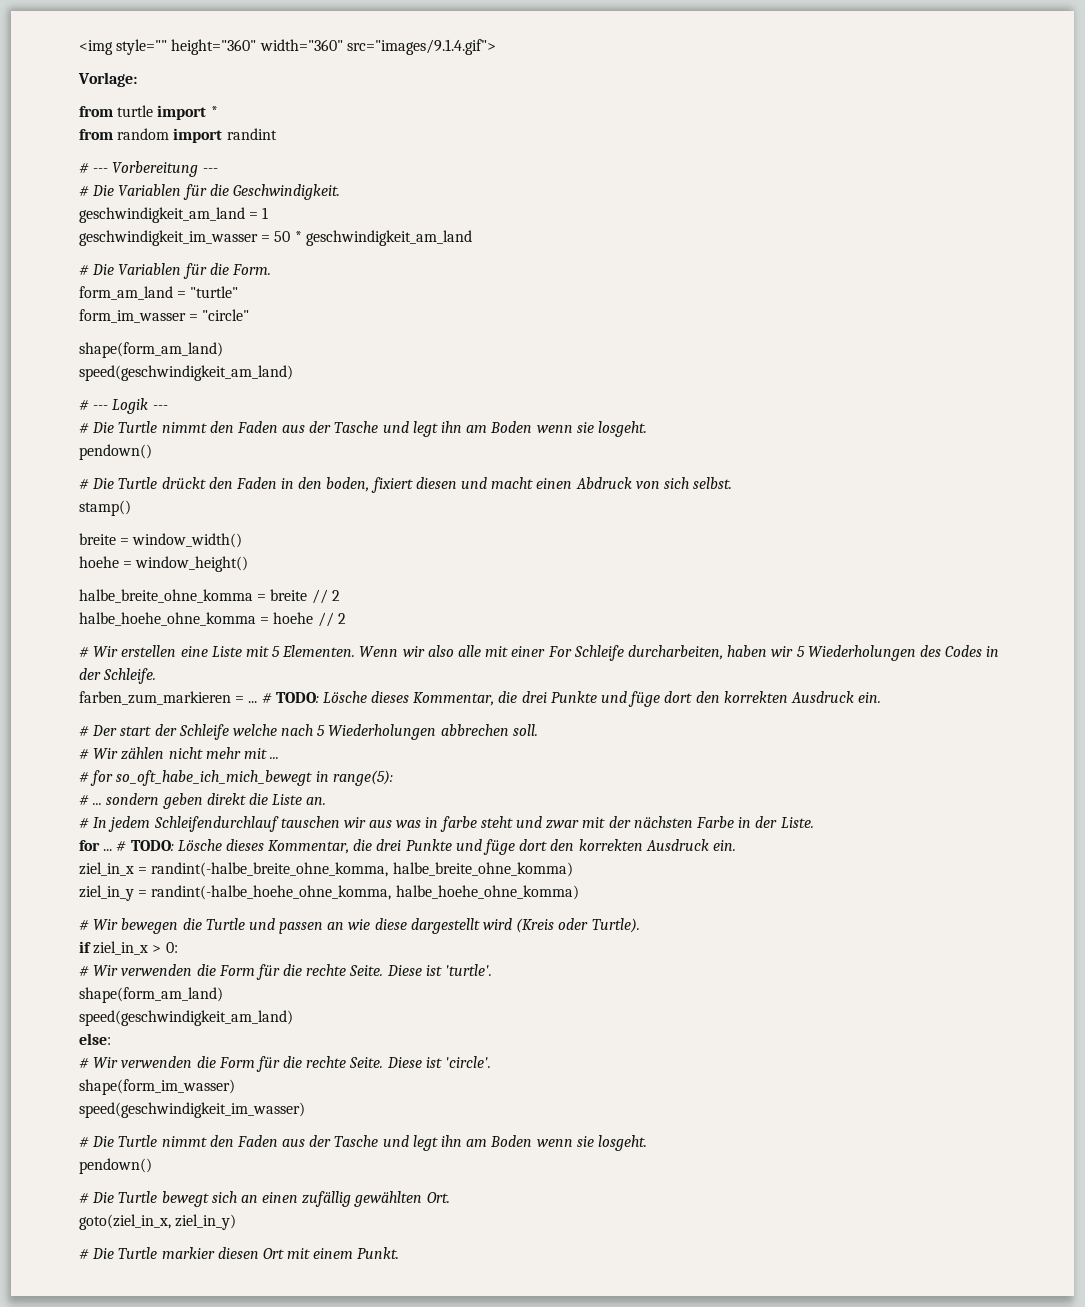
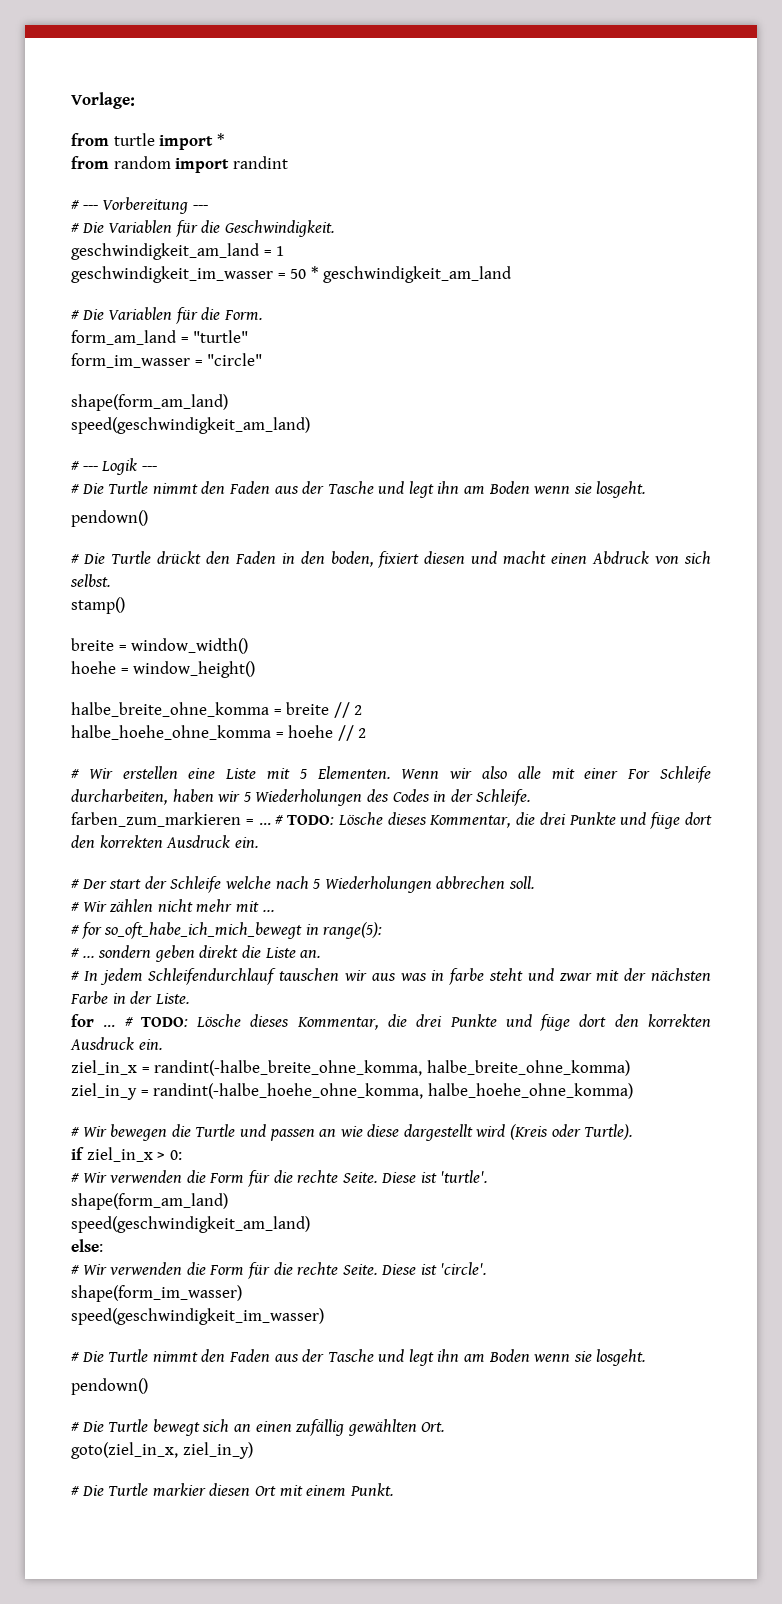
[79,39,496,55] <img style="" height="360" width="360" src="images/9.1.4.gif"> // -> (71, 100) none

